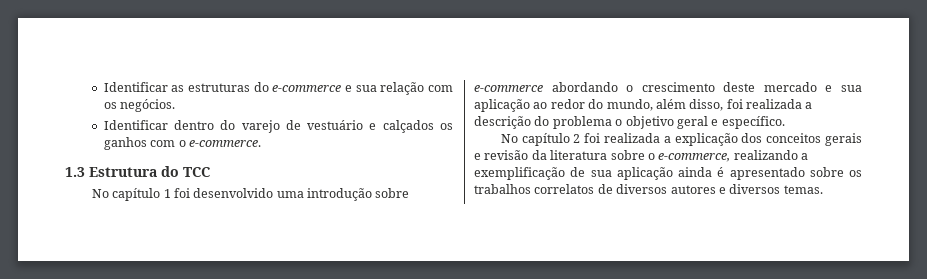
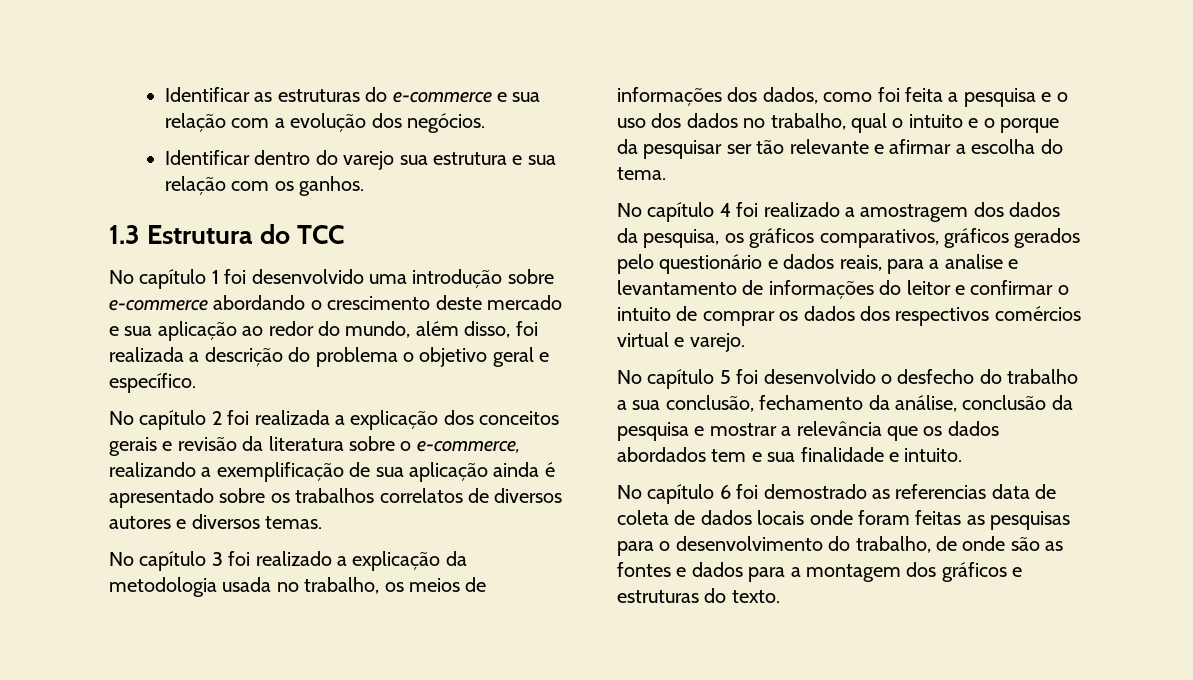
[103,102,117,109] os -> [274,113,402,132] a evolução dos
[285,120,453,133] [103,137,261,150] de vestuário e calçados os ganhos com o e-commerce. -> [399,152,556,165] [165,176,365,196] sua estrutura e sua relação com os ganhos.
(823, 189) none -> [109,551,467,571] [109,577,487,597] [617,87,1068,107] [617,113,1059,133] [617,139,1063,159] [617,167,666,180] [617,202,1061,222] [617,228,1081,248] [617,254,1019,274] [617,280,1069,299] [617,306,1081,326] [617,332,745,352] [617,369,1079,389] [617,395,1073,412] [617,421,999,441] [617,447,963,462] [617,484,1057,504] [617,510,1071,530] [617,536,1064,556] [617,562,1023,582] [617,588,780,603] // No capítulo 3 foi realizado a explicação da metodologia usada no trabalho, os meios de informações dos dados, como foi feita a pesquisa e o uso dos dados no trabalho, qual o intuito e o porque da pesquisar ser tão relevante e afirmar a escolha do tema. // No capítulo 4 foi realizado a amostragem dos dados da pesquisa, os gráficos comparativos, gráficos gerados pelo questionário e dados reais, para a analise e levantamento de informações do leitor e confirmar o intuito de comprar os dados dos respectivos comércios virtual e varejo. // No capítulo 5 foi desenvolvido o desfecho do trabalho a sua conclusão, fechamento da análise, conclusão da pesquisa e mostrar a relevância que os dados abordados tem e sua finalidade e intuito. // No capítulo 6 foi demostrado as referencias data de coleta de dados locais onde foram feitas as pesquisas para o desenvolvimento do trabalho, de onde são as fontes e dados para a montagem dos gráficos e estruturas do texto.

